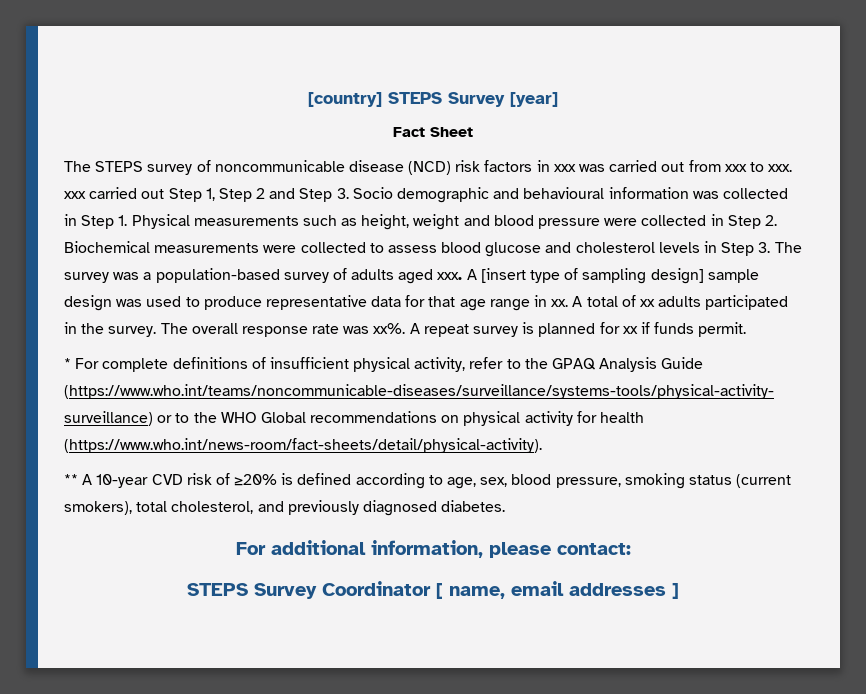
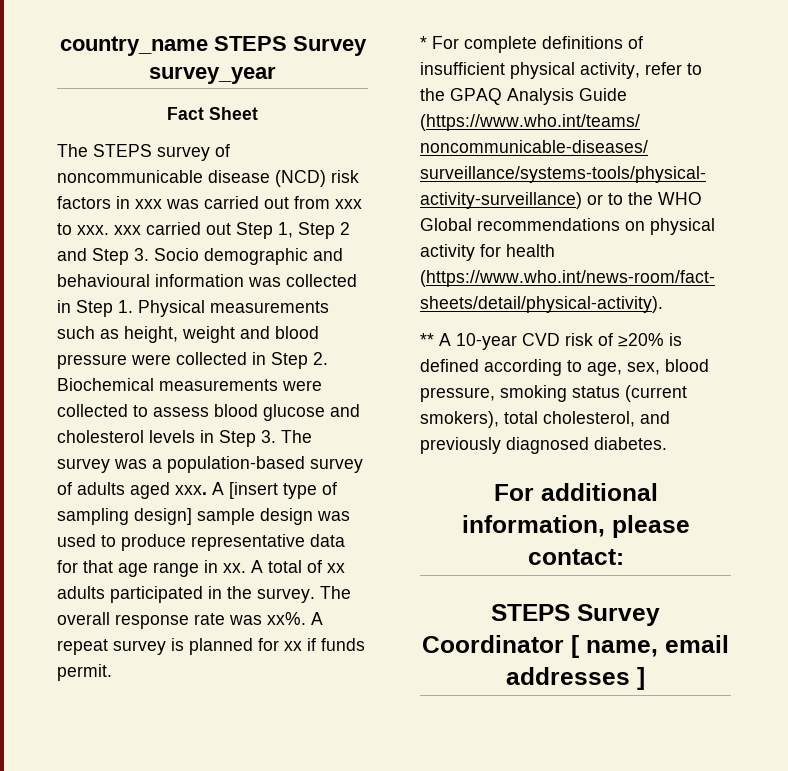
[308,92,558,107] [country] STEPS Survey [year] -> [59,36,367,56] [149,66,276,84] country_name STEPS Survey survey_year

